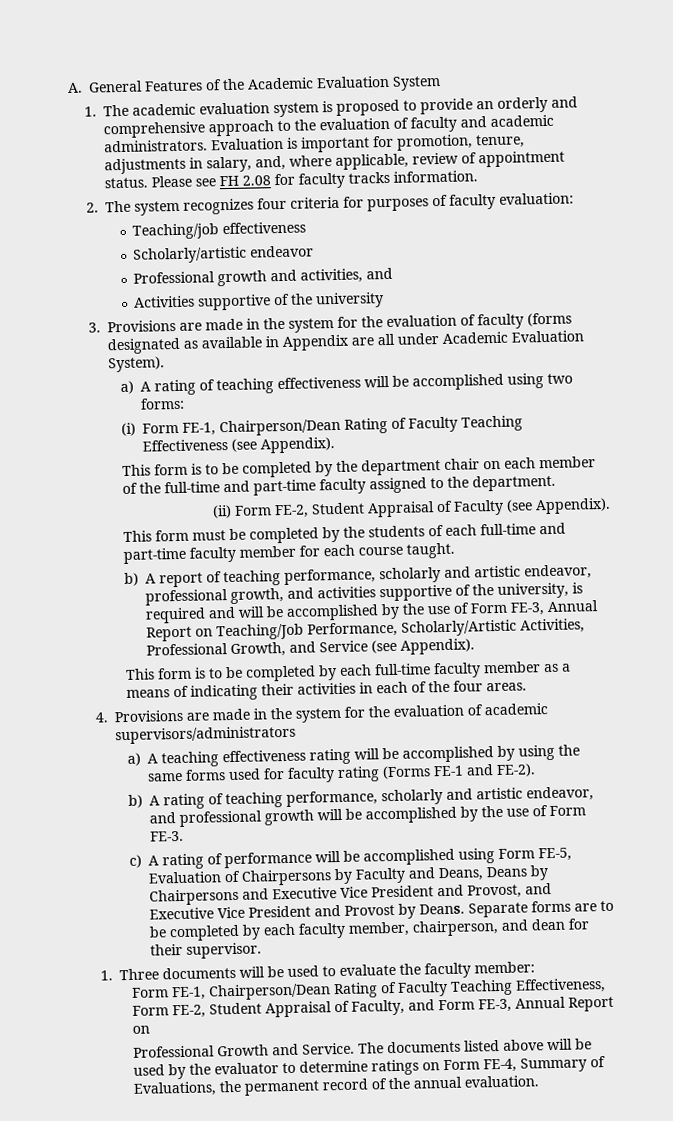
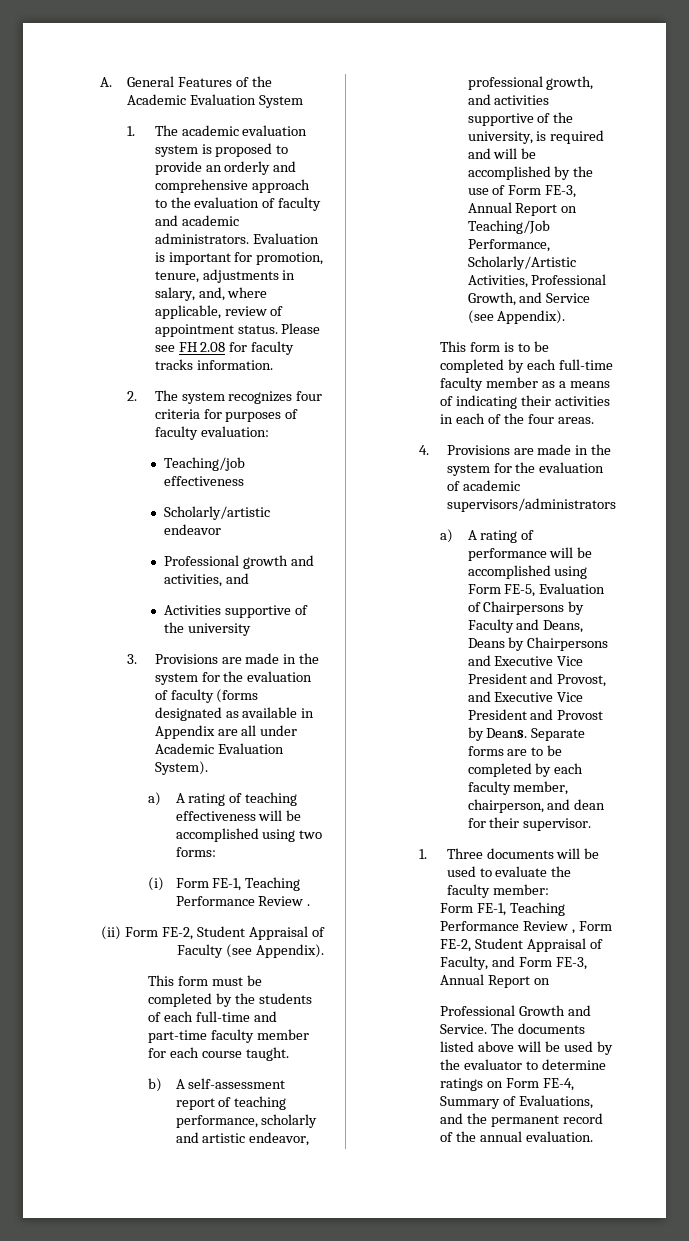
[218,415,523,437] [141,437,335,454] [121,456,596,478] [121,474,556,496] Chairperson/Dean Rating of Faculty Teaching Effectiveness (see Appendix). // This form is to be completed by the department chair on each member of the full-time and part-time faculty assigned to the department. -> [245,877,301,891] [175,896,311,906] Teaching Performance Review .
(156, 578) none -> [188,1078,286,1089] self-assessment
[160,744,580,768] [146,763,536,783] [127,786,594,810] [148,805,586,828] [149,830,184,842] [128,854,159,868] teaching effectiveness rating will be accomplished by using the same forms used for faculty rating (Forms FE-1 and FE-2). // b) A rating of teaching performance, scholarly and artistic endeavor, and professional growth will be accomplished by the use of Form FE-3. // c) A -> (477, 535) none
[207,978,606,1001] Chairperson/Dean Rating of Faculty Teaching Effectiveness, -> [510,902,566,916] [440,921,576,934] Teaching Performance Review ,
(217, 1089) none -> [440,1113,464,1124] and

